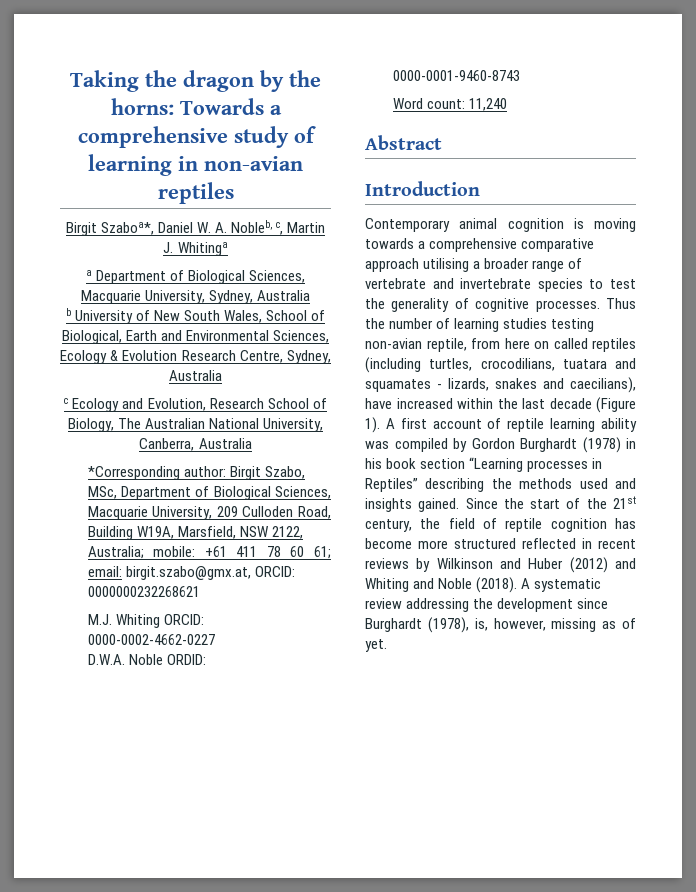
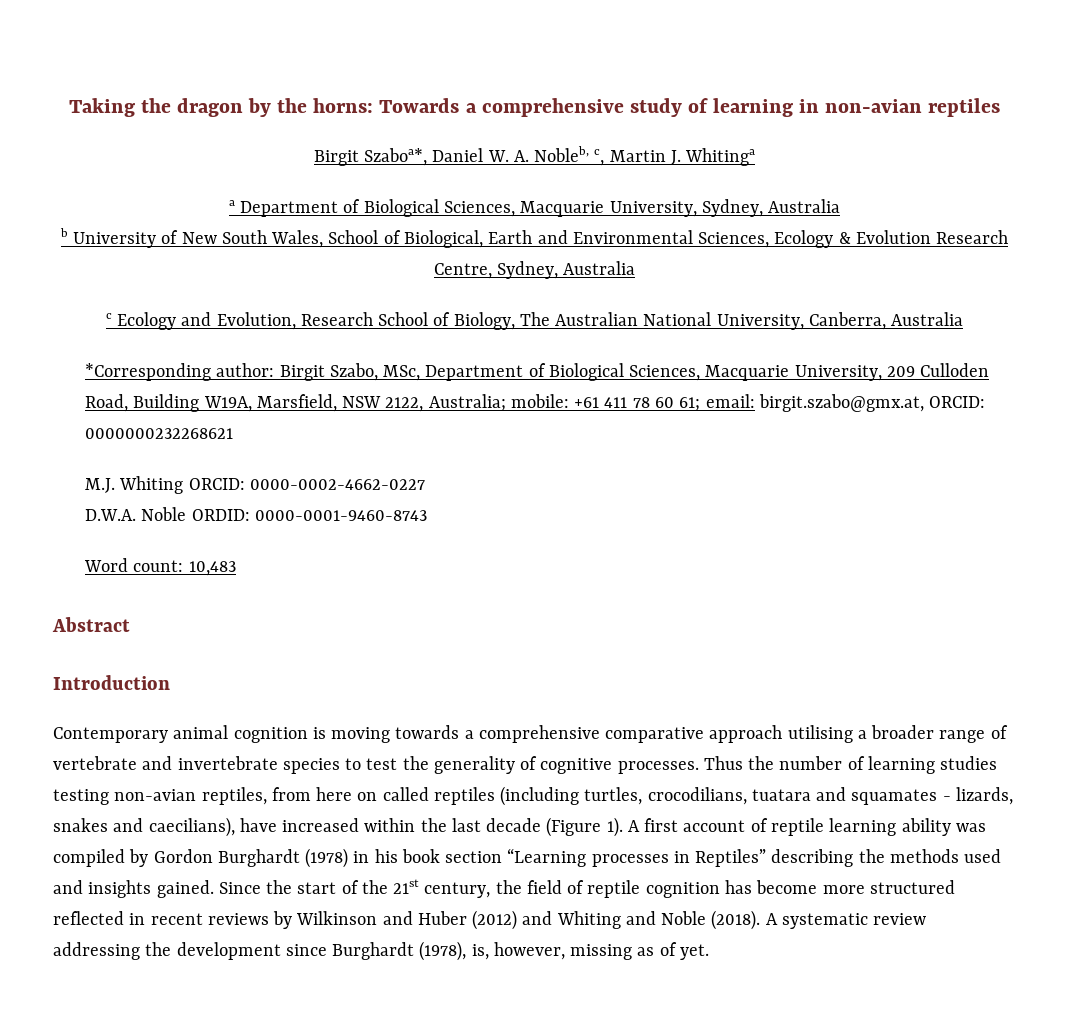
[468,98,507,111] 11,240 -> [188,561,236,576] 10,483
[426,338,467,352] reptile, -> [201,787,267,805] reptiles,

